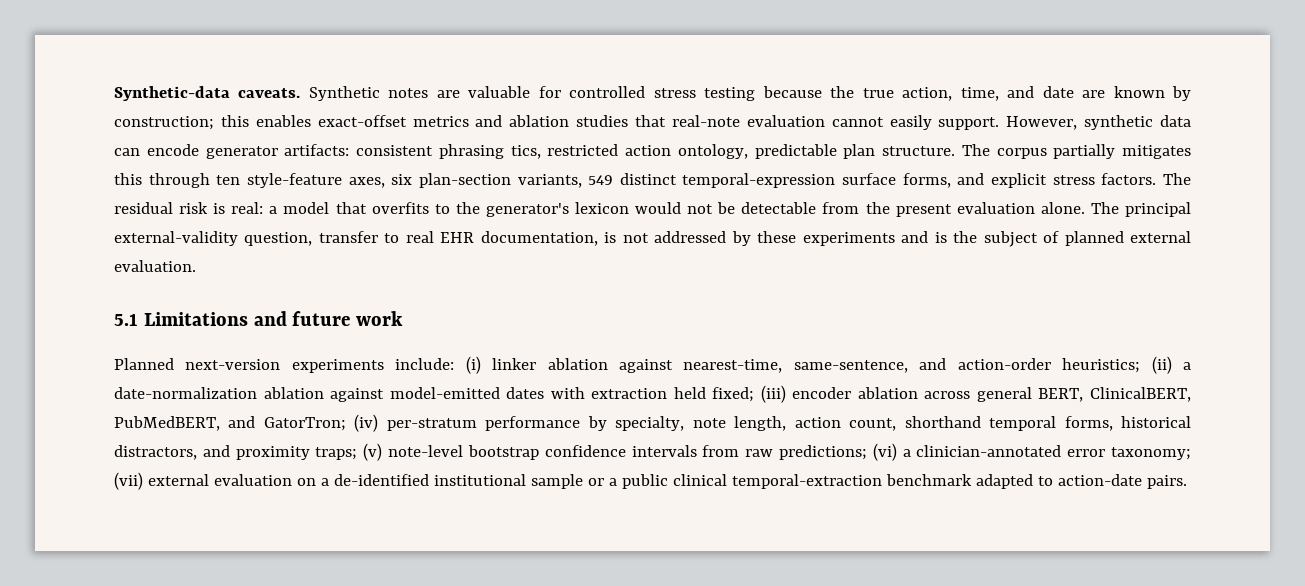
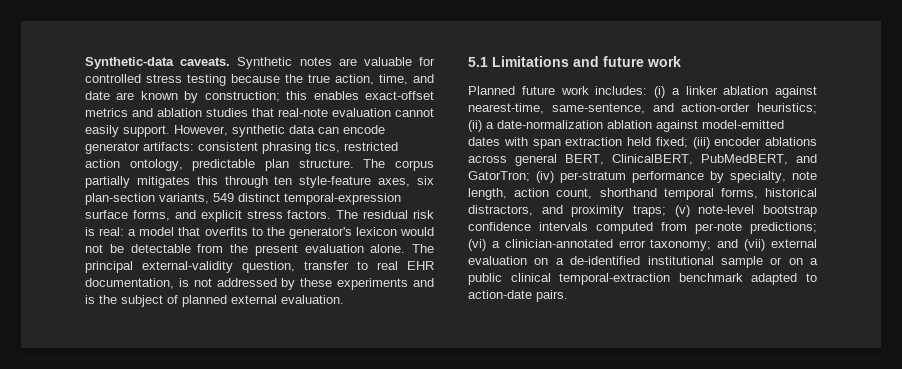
[185,356,481,374] next-version experiments include: (i) -> [521,86,680,98] future work includes: (i) a
(585, 393) none -> [532,139,561,149] span
[857,387,918,399] ablation -> [765,137,817,146] ablations
[702,445,774,457] from raw -> [596,222,742,234] computed from per-note
(1191, 453) none -> [717,239,739,248] and
(604, 482) none -> [788,258,803,265] on

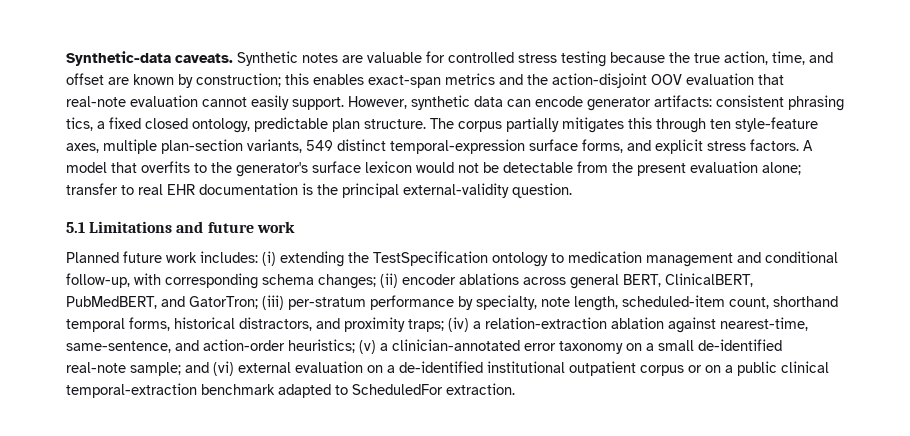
[85,91,110,100] date -> [66,73,104,85] offset
[365,91,434,100] exact-offset -> [368,75,441,88] exact-span
[157,108,248,117] ablation studies -> [527,73,754,88] the action-disjoint OOV evaluation
[344,142,398,151] [85,159,120,168] restricted action -> [97,117,188,129] a fixed closed
[417,176,434,185] six -> [103,139,157,154] multiple
[336,210,434,219] [85,227,137,236] The residual risk is real: a -> [803,140,813,151] A
(352, 233) none -> [312,161,361,173] surface
[370,244,434,253] [85,261,434,273] [85,278,434,290] [85,295,344,307] alone. The principal external-validity question, transfer to real EHR documentation, is not addressed by these experiments and is the subject of planned external evaluation. -> [762,162,801,175] [66,183,572,198] alone; transfer to real EHR documentation is the principal external-validity question.
[671,86,817,98] [468,103,817,114] [468,120,784,132] [468,137,710,149] a linker ablation against nearest-time, same-sentence, and action-order heuristics; (ii) a date-normalization ablation against model-emitted dates with span extraction held fixed; (iii) -> [280,251,838,267] [66,273,398,289] extending the TestSpecification ontology to medication management and conditional follow-up, with corresponding schema changes; (ii)
[536,171,554,183] (iv) -> [262,295,284,310] (iii)
[514,188,550,197] action -> [622,295,725,307] scheduled-item
[674,205,817,217] [468,222,817,234] [468,239,766,251] (v) note-level bootstrap confidence intervals computed from per-note predictions; (vi) a clinician-annotated error taxonomy; and (vii) -> [448,317,808,333] [66,339,782,354] [66,361,234,376] (iv) a relation-extraction ablation against nearest-time, same-sentence, and action-order heuristics; (v) a clinician-annotated error taxonomy on a small de-identified real-note sample; and (vi)
[720,256,763,268] sample -> [569,361,684,376] outpatient corpus
[468,290,568,302] action-date pairs. -> [352,383,515,395] ScheduledFor extraction.

